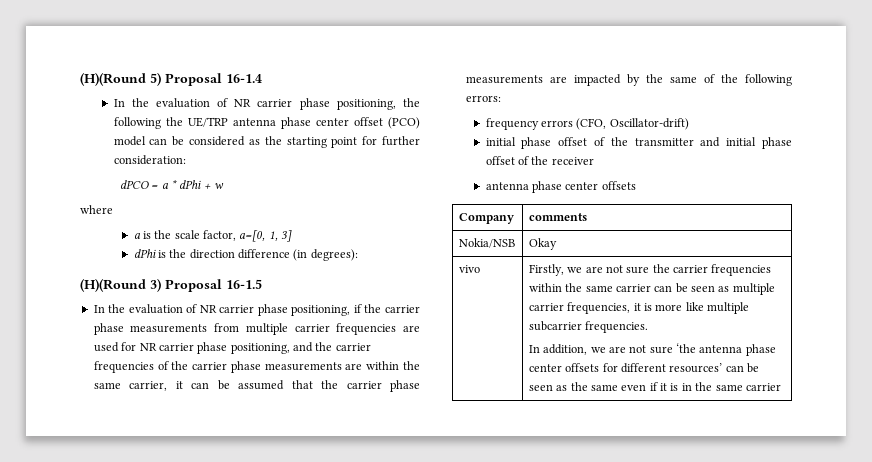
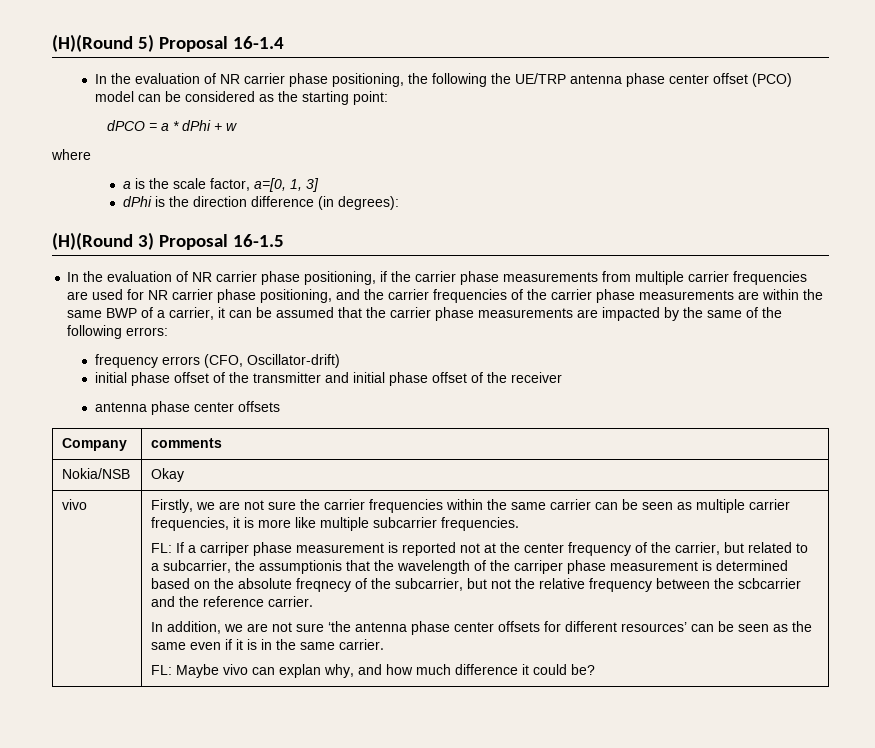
[331,136,420,148] [113,155,186,165] point for further consideration: -> [353,91,389,105] point:
(121, 385) none -> [106,307,166,318] BWP of a
(649, 327) none -> [151,542,809,556] [151,560,789,574] [151,578,802,592] [151,596,314,607] // FL: If a carriper phase measurement is reported not at the center frequency of the carrier, but related to a subcarrier, the assumptionis that the wavelength of the carriper phase measurement is determined based on the absolute freqnecy of the subcarrier, but not the relative frequency between the scbcarrier and the reference carrier.
[745,383,781,391] carrier -> [339,639,385,650] [151,664,596,678] carrier. // FL: Maybe vivo can explan why, and how much difference it could be?

